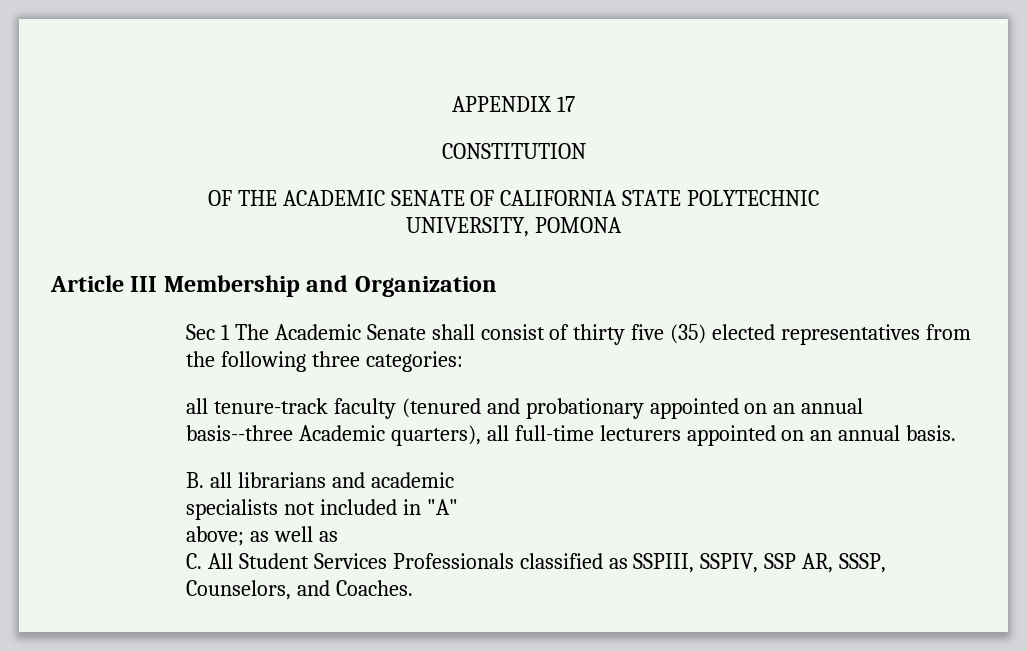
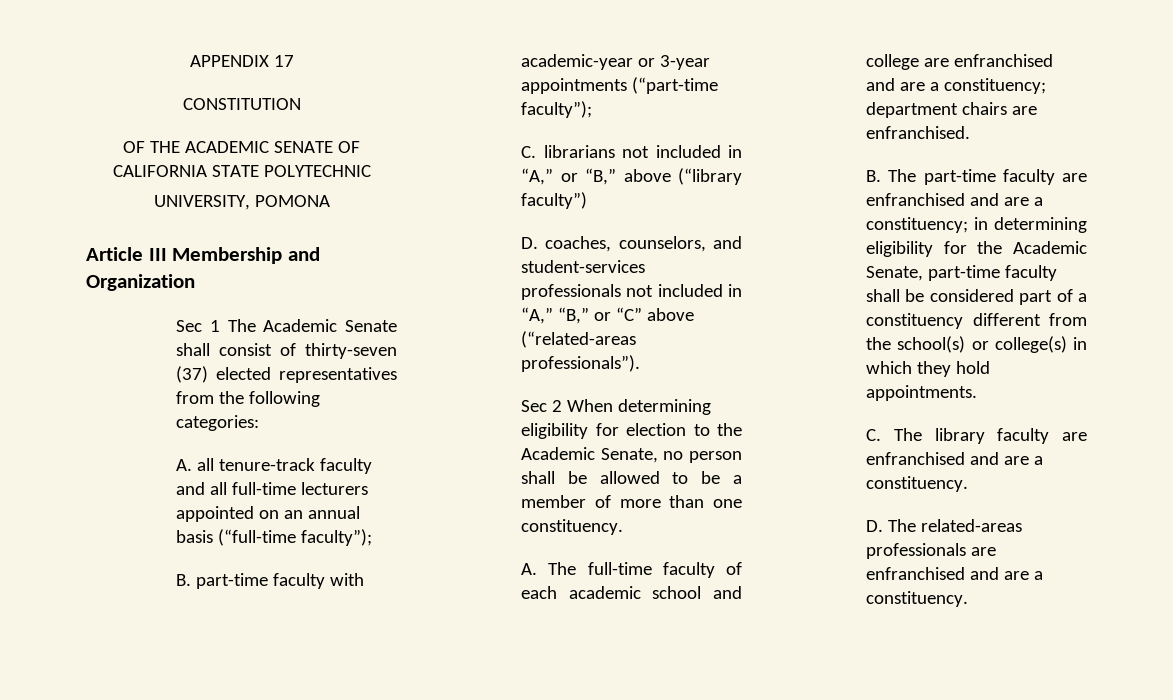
[573,324,707,345] thirty five (35) -> [305,343,397,359] [176,366,209,383] thirty-seven (37)
[311,351,360,367] three -> (321, 399) none
(463, 361) none -> [176,459,193,471] A.
[401,398,864,419] [185,425,481,446] (tenured and probationary appointed on an annual basis--three Academic quarters), -> [176,482,206,495] and
[906,425,957,441] [185,472,454,488] [185,499,458,520] [185,526,338,546] [185,553,887,573] [185,580,413,600] basis. // B. all librarians and academic // specialists not included in "A" // above; as well as // C. All Student Services Professionals classified as SSPIII, SSPIV, SSP AR, SSSP, Counselors, and Coaches. -> [176,529,373,546] [176,573,365,589] [521,54,711,70] [521,77,719,94] [521,101,593,118] [521,145,742,158] [521,168,742,185] [521,192,588,209] [521,236,742,252] [521,260,646,273] [521,284,742,300] [521,307,695,324] [521,331,637,348] [521,355,641,372] [521,399,712,415] [521,423,742,439] [521,447,742,463] [521,471,742,484] [521,495,742,508] [521,519,624,535] [521,562,742,578] [521,586,742,599] [866,54,1054,70] [866,78,1047,94] [866,102,1038,118] [866,126,971,139] [866,169,1087,185] [866,193,1044,206] [866,217,1087,233] [866,241,1087,257] [866,265,1058,281] [866,289,1087,305] [866,313,1087,329] [866,336,1087,353] [866,361,991,377] [866,385,978,401] [866,428,1087,444] [866,452,1044,465] [866,476,969,492] [866,519,1023,532] [866,543,997,559] [866,567,1044,580] [866,591,969,607] basis (“full-time faculty”); // B. part-time faculty with academic-year or 3-year appointments (“part-time faculty”); // C. librarians not included in “A,” or “B,” above (“library faculty”) // D. coaches, counselors, and student-services professionals not included in “A,” “B,” or “C” above (“related-areas professionals”). // Sec 2 When determining eligibility for election to the Academic Senate, no person shall be allowed to be a member of more than one constituency. // A. The full-time faculty of each academic school and college are enfranchised and are a constituency; department chairs are enfranchised. // B. The part-time faculty are enfranchised and are a constituency; in determining eligibility for the Academic Senate, part-time faculty shall be considered part of a constituency different from the school(s) or college(s) in which they hold appointments. // C. The library faculty are enfranchised and are a constituency. // D. The related-areas professionals are enfranchised and are a constituency.

